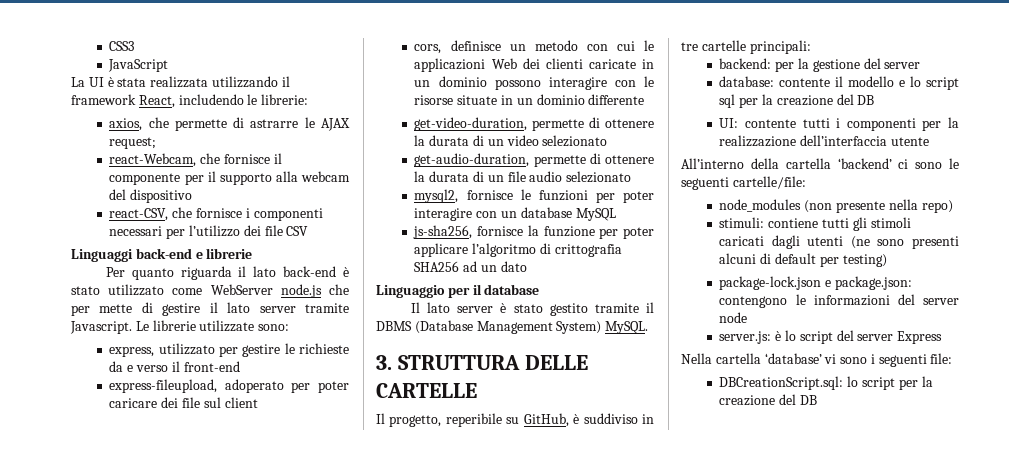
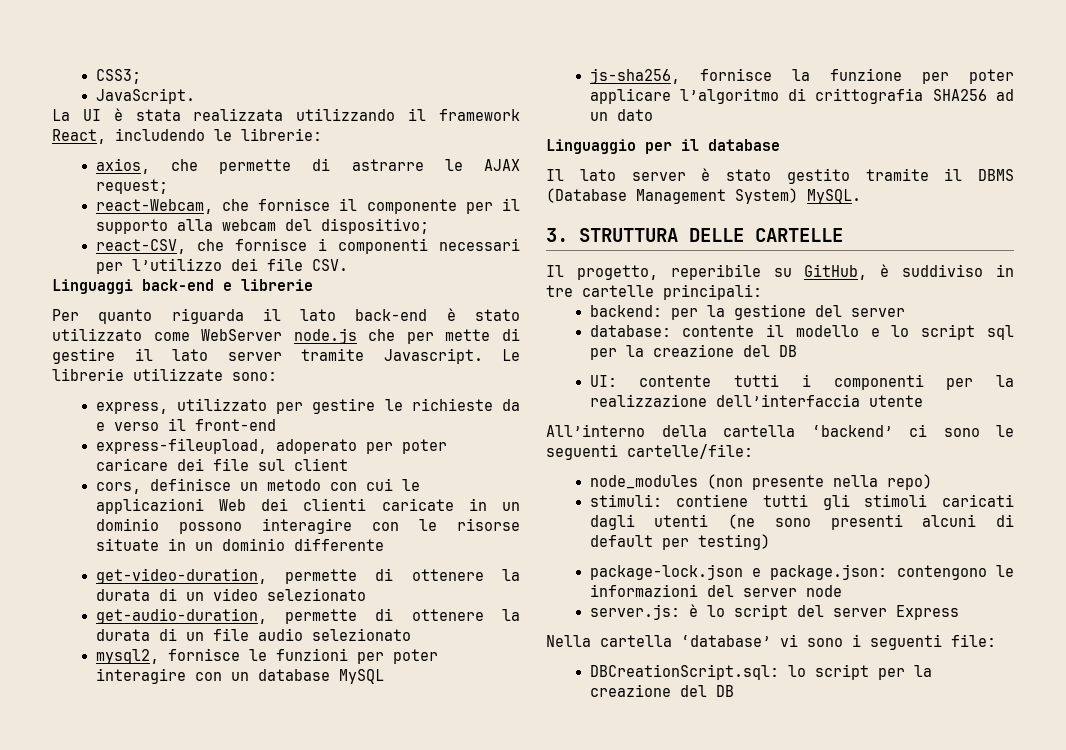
[109,41,135,51] [108,59,169,72] CSS3 // JavaScript -> [95,69,141,84] [95,88,195,104] CSS3; // JavaScript.
[130,189,193,203] dispositivo -> [320,218,429,234] dispositivo;
[286,226,309,236] CSV -> [311,259,348,271] CSV.

